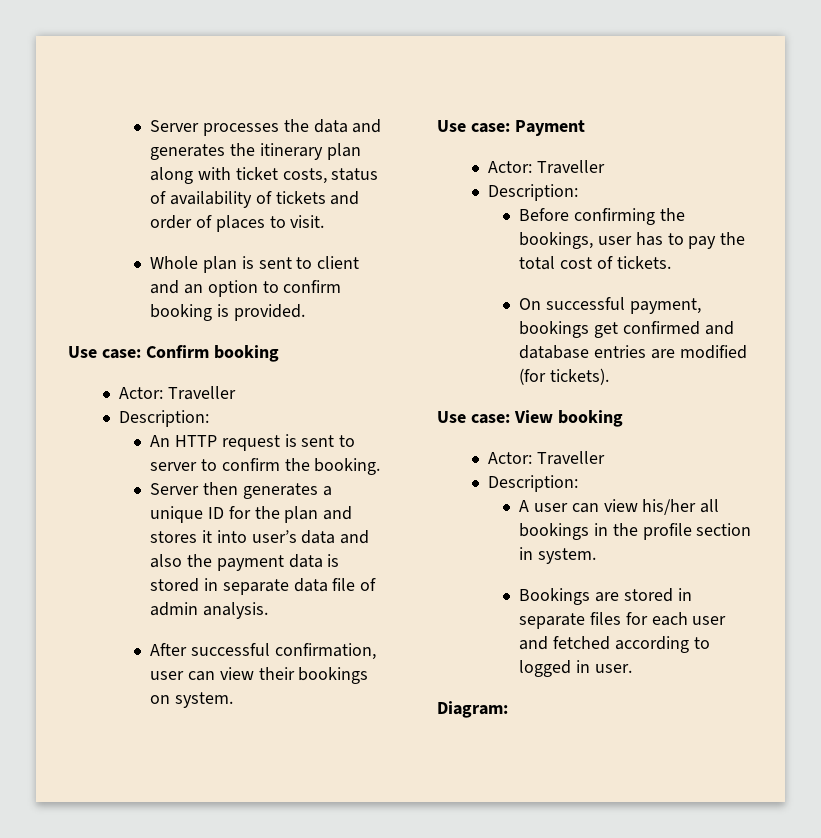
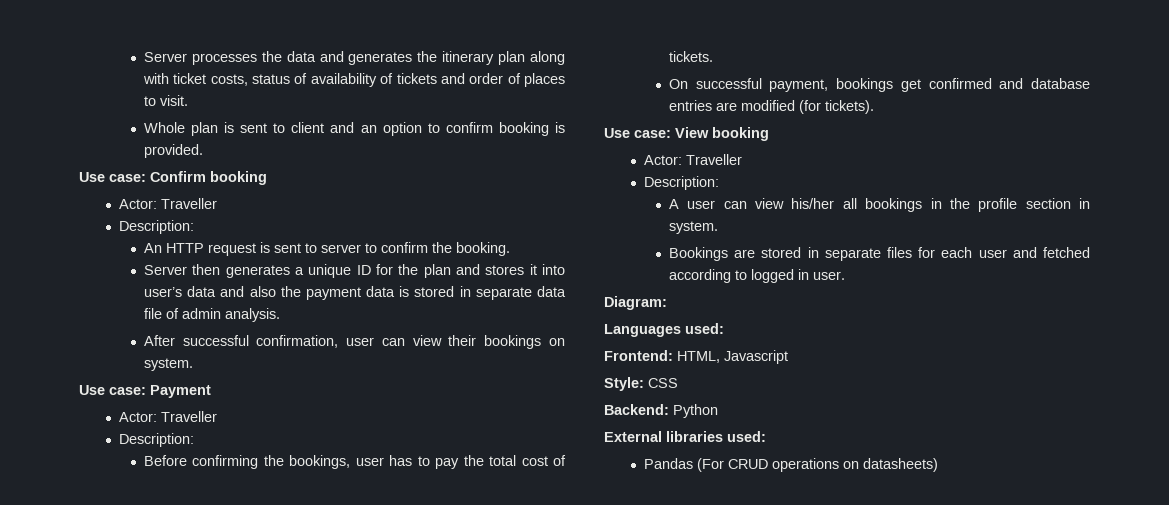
(508, 709) none -> [604,323,724,337] [604,350,788,364] [604,377,678,391] [604,404,718,418] [604,431,766,442] [644,458,939,472] // Languages used: // Frontend: HTML, Javascript // Style: CSS // Backend: Python // External libraries used: // Pandas (For CRUD operations on datasheets)

